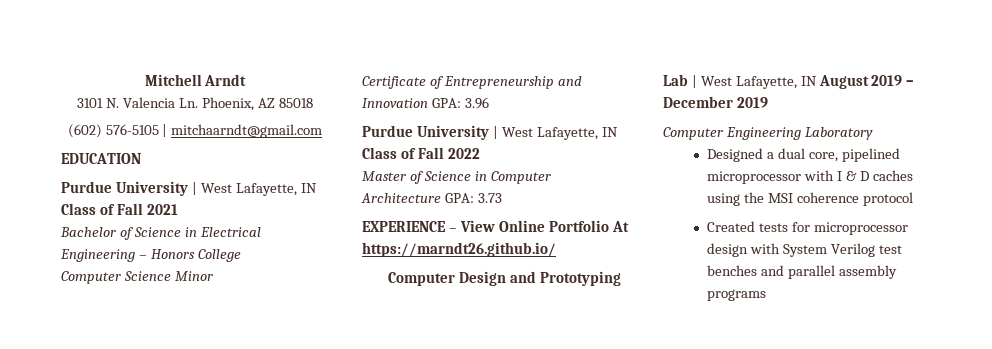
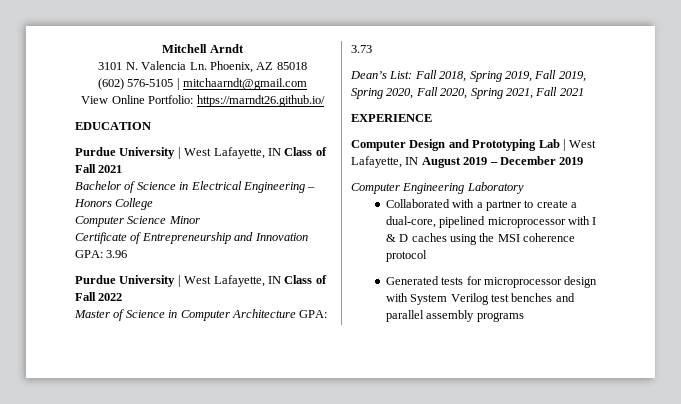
(323, 131) none -> [81,95,325,107] // View Online Portfolio: https://marndt26.github.io/
[362,220,629,232] [362,242,556,257] EXPERIENCE – View Online Portfolio At https://marndt26.github.io/ -> [350,70,586,82] [351,87,584,99] [351,114,432,122] Dean’s List: Fall 2018, Spring 2019, Fall 2019, Spring 2020, Fall 2020, Spring 2021, Fall 2021 // EXPERIENCE
[707,148,838,162] Designed a dual core, -> [385,199,578,211] [385,216,436,228] Collaborated with a partner to create a dual-core,
[707,221,756,232] Created -> [385,276,439,285] Generated

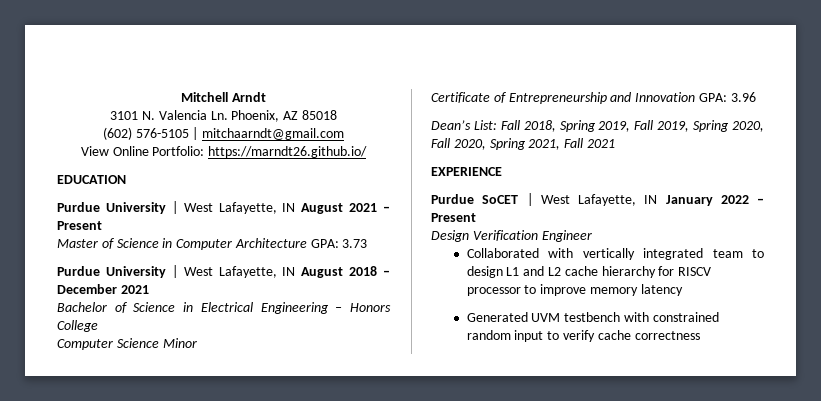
[284,147,327,156] [75,164,96,173] Class of Fall -> [301,203,390,214] [57,221,102,230] [57,238,368,250] [57,265,390,278] [57,284,117,294] August 2021 – Present // Master of Science in Computer Architecture GPA: 3.73 // Purdue University | West Lafayette, IN August 2018 – December
[75,275,327,287] [75,292,123,301] [74,309,328,321] [351,45,372,53] // Purdue University | West Lafayette, IN Class of Fall 2022 // Master of Science in Computer Architecture GPA: 3.73 -> (756, 97) none
[351,139,597,151] [351,156,584,168] [351,182,524,194] [385,199,578,211] [385,216,597,228] [385,233,576,245] [385,250,427,262] [385,276,598,288] [385,293,575,305] [385,310,524,322] Computer Design and Prototyping Lab | West Lafayette, IN August 2019 – December 2019 // Computer Engineering Laboratory // Collaborated with a partner to create a dual-core, pipelined microprocessor with I & D caches using the MSI coherence protocol // Generated tests for microprocessor design with System Verilog test benches and parallel assembly programs -> [431,193,764,206] [431,213,476,222] [431,230,592,242] [466,248,764,260] [466,266,712,278] [466,284,683,296] [466,312,719,322] [466,330,700,342] Purdue SoCET | West Lafayette, IN January 2022 – Present // Design Verification Engineer // Collaborated with vertically integrated team to design L1 and L2 cache hierarchy for RISCV processor to improve memory latency // Generated UVM testbench with constrained random input to verify cache correctness

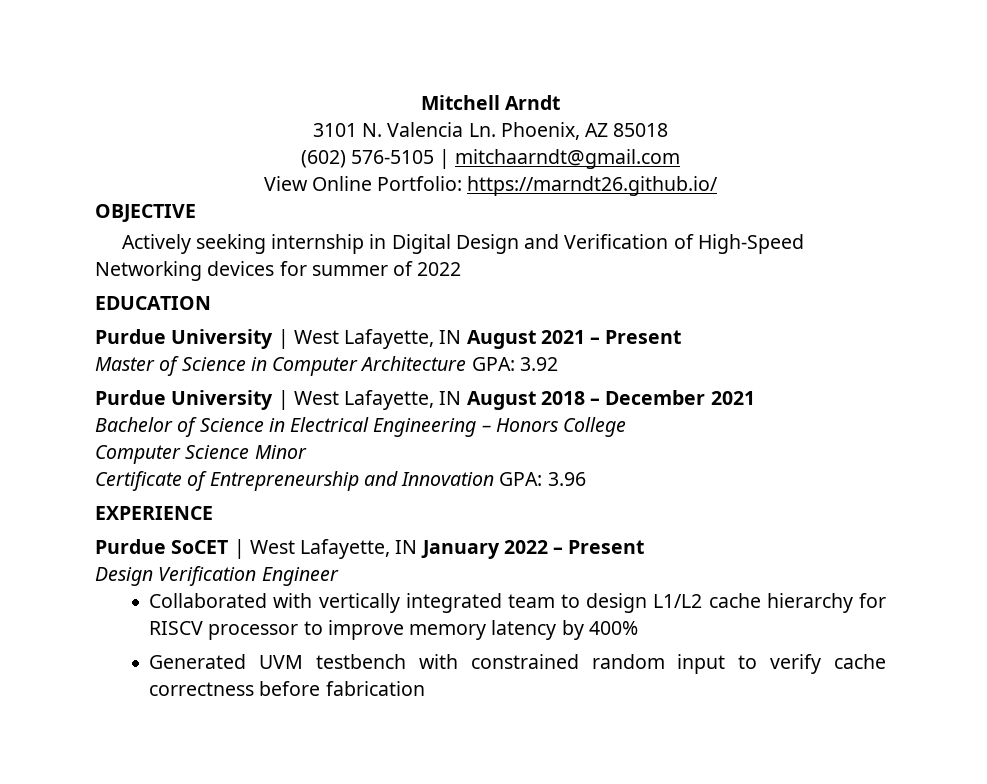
(368, 152) none -> [95,204,196,222] [121,234,805,254] [95,261,462,281] // OBJECTIVE // Actively seeking internship in Digital Design and Verification of High-Speed Networking devices for summer of 2022
[342,239,368,248] 3.73 -> [519,357,558,371] 3.92
[431,120,764,132] [431,138,615,150] // Dean’s List: Fall 2018, Spring 2019, Fall 2019, Spring 2020, Fall 2020, Spring 2021, Fall 2021 -> (586, 479) none
[506,266,562,276] L1 and L2 -> [653,594,703,608] L1/L2
(683, 290) none -> [561,620,639,640] by 400%
(700, 335) none -> [259,681,425,696] before fabrication

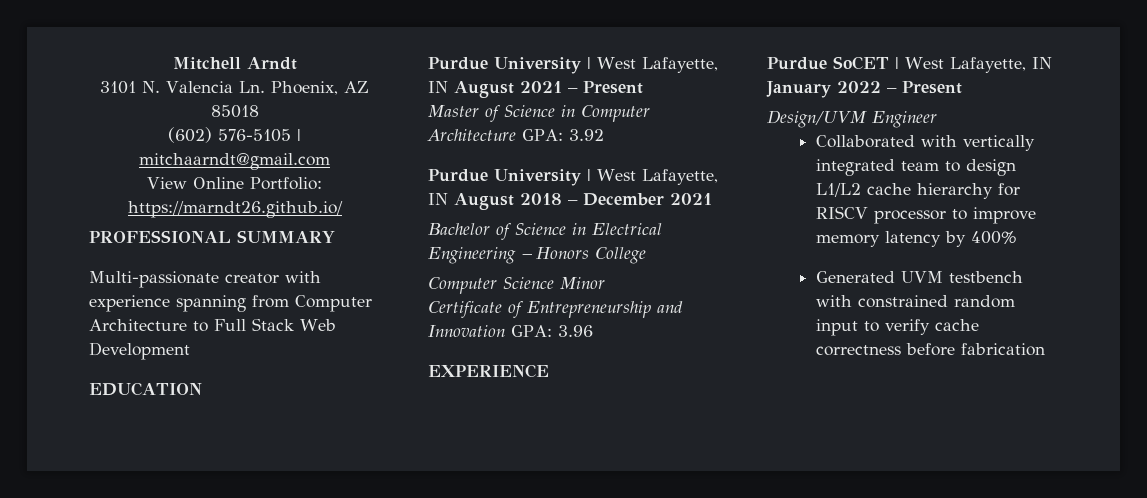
[95,204,196,222] [121,234,805,254] [95,261,462,281] OBJECTIVE // Actively seeking internship in Digital Design and Verification of High-Speed Networking devices for summer of 2022 -> [89,230,335,243] [89,271,321,288] [89,295,372,312] [89,318,336,332] [89,342,190,360] PROFESSIONAL SUMMARY // Multi-passionate creator with experience spanning from Computer Architecture to Full Stack Web Development
[95,566,257,586] Design Verification -> [767,110,867,128] Design/UVM

